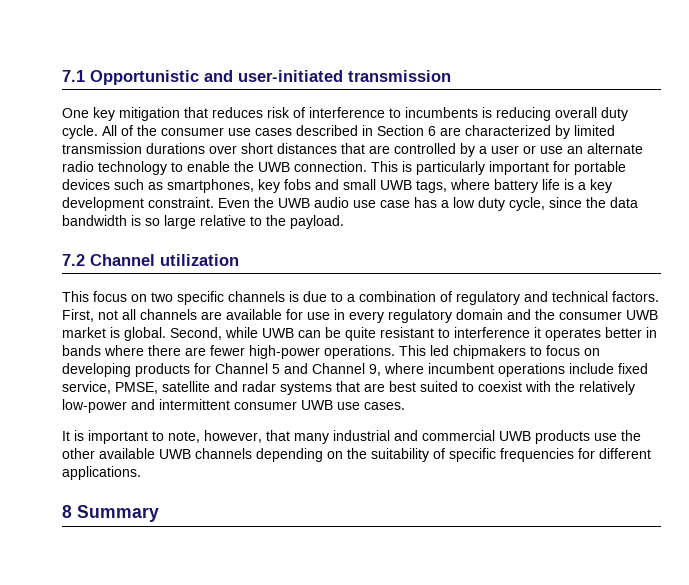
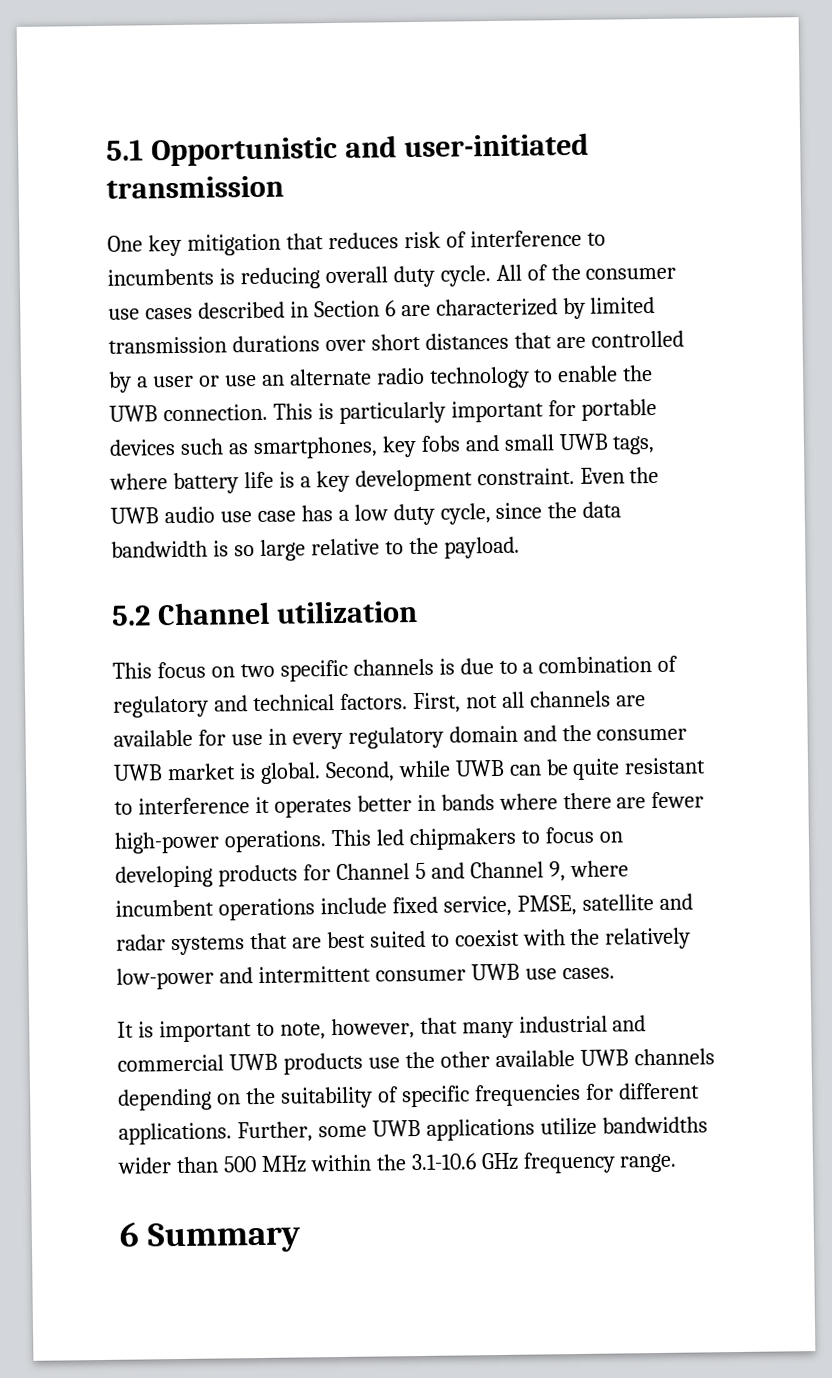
[62,70,85,82] 7.1 -> [106,139,144,161] 5.1
[62,254,85,266] 7.2 -> [111,605,151,626] 5.2
[62,505,72,518] // 8 -> [236,1116,708,1143] [117,1151,678,1174] [119,1221,139,1247] Further, some UWB applications utilize bandwidths wider than 500 MHz within the 3.1-10.6 GHz frequency range. // 6

